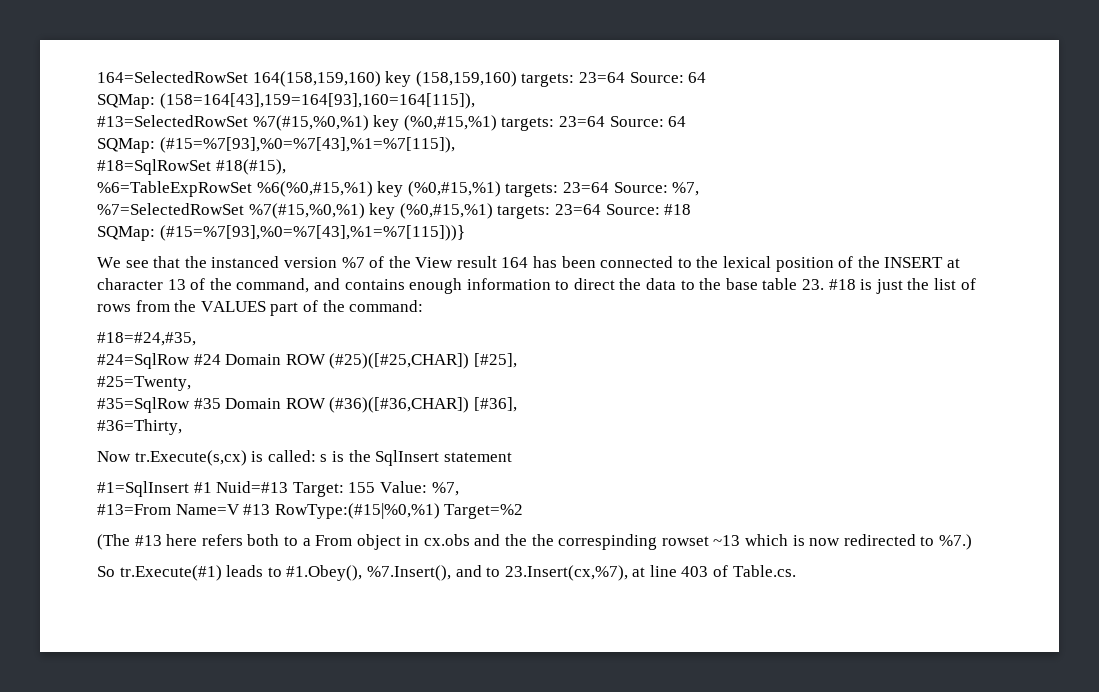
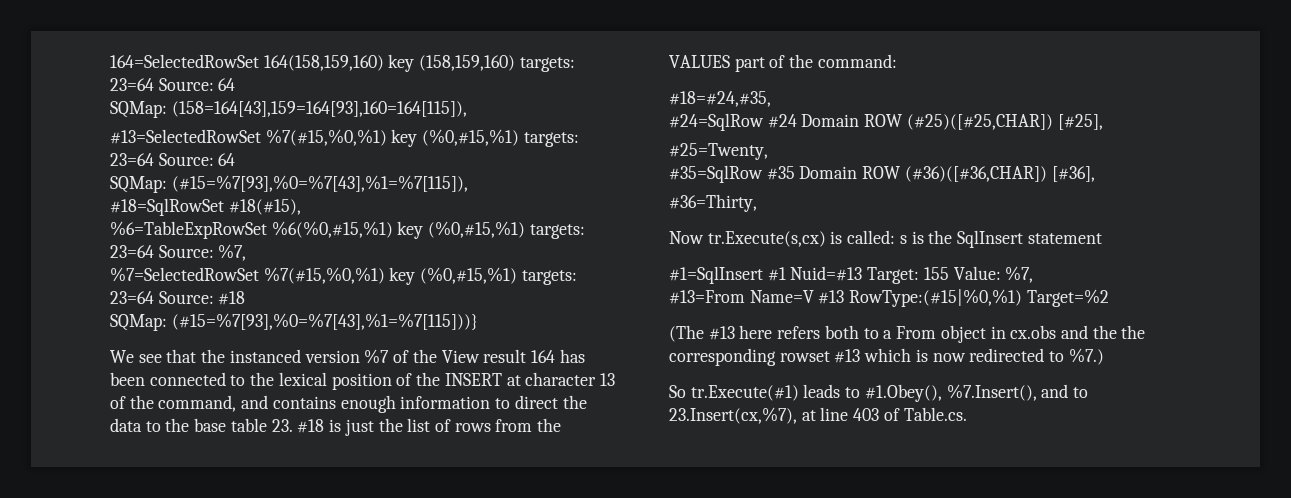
[558,534,741,550] correspinding rowset ~13 -> [669,348,861,366] corresponding rowset #13

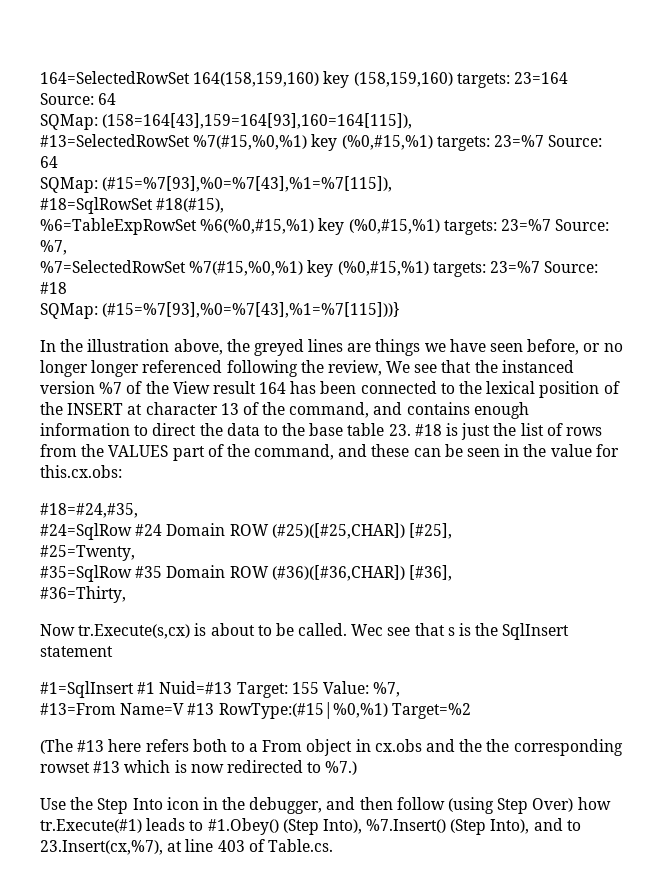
[110,78,154,91] 23=64 -> [513,72,568,84] 23=164
[110,153,154,166] 23=64 -> [493,135,544,147] 23=%7
[110,245,154,258] 23=64 -> [500,219,551,231] 23=%7
[110,291,154,304] 23=64 -> [489,261,540,273] 23=%7
(478, 321) none -> [40,339,623,356] [40,360,382,377] In the illustration above, the greyed lines are things we have seen before, or no longer longer referenced following the review,
[817,54,897,68] command: -> [254,444,619,460] [40,465,122,478] command, and these can be seen in the value for this.cx.obs:
[847,230,896,244] called: -> [210,623,445,636] about to be called. Wec see that
[669,384,1037,402] So tr.Execute(#1) leads to #1.Obey(), %7.Insert(), -> [40,797,611,814] [40,818,530,835] Use the Step Into icon in the debugger, and then follow (using Step Over) how tr.Execute(#1) leads to #1.Obey() (Step Into), %7.Insert() (Step Into),

